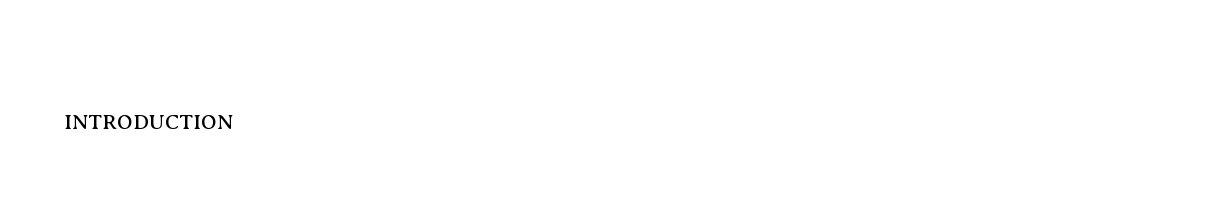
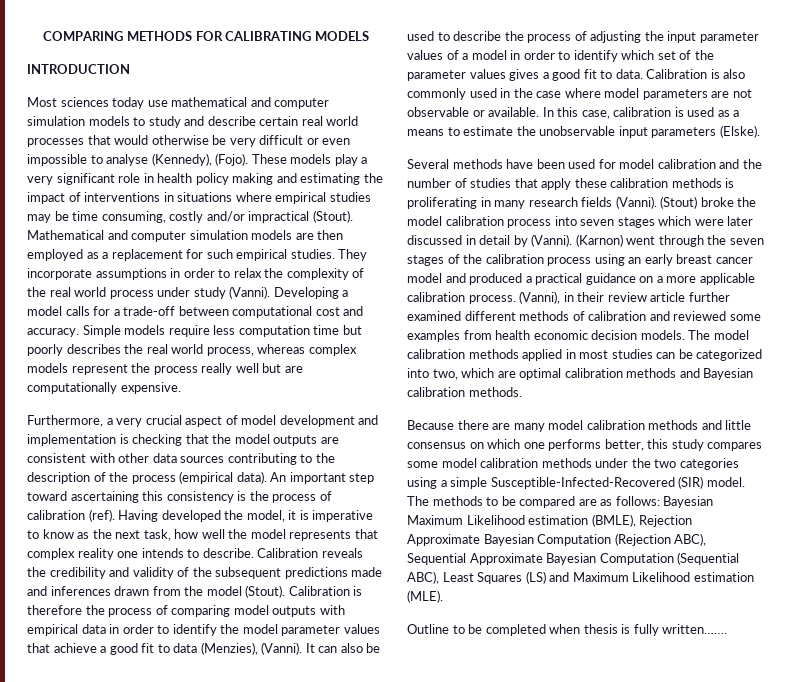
[64,115,233,129] INTRODUCTION -> [43,31,369,41] [27,64,130,74] [27,97,330,109] [27,116,359,128] [27,135,351,147] [27,153,368,166] [27,173,383,185] [27,192,371,204] [27,210,353,223] [27,230,344,242] [27,249,368,261] [27,268,365,280] [27,286,349,299] [27,306,364,318] [27,325,362,337] [27,344,357,356] [27,363,303,375] [27,382,181,394] [27,415,379,427] [27,434,339,446] [27,453,335,465] [27,471,375,484] [27,491,332,503] [27,509,374,522] [27,529,378,541] [27,548,363,560] [27,567,383,579] [27,585,363,598] [27,605,345,617] [27,624,380,636] [27,642,381,655] [407,31,759,43] [407,50,714,62] [407,69,746,81] [407,88,752,100] [407,107,740,119] [407,125,760,138] [407,159,762,169] [407,178,735,190] [407,196,757,209] [407,216,754,228] [407,234,764,247] [407,254,753,266] [407,273,755,285] [407,291,730,304] [407,311,761,321] [407,330,749,342] [407,349,763,361] [407,368,754,380] [407,387,522,397] [407,420,752,432] [407,439,763,451] [407,458,739,470] [407,476,745,489] [407,496,714,508] [407,514,693,527] [407,533,707,546] [407,552,740,565] [407,571,754,584] [407,590,443,603] [407,624,728,636] COMPARING METHODS FOR CALIBRATING MODELS // INTRODUCTION // Most sciences today use mathematical and computer simulation models to study and describe certain real world processes that would otherwise be very difficult or even impossible to analyse (Kennedy), (Fojo). These models play a very significant role in health policy making and estimating the impact of interventions in situations where empirical studies may be time consuming, costly and/or impractical (Stout). Mathematical and computer simulation models are then employed as a replacement for such empirical studies. They incorporate assumptions in order to relax the complexity of the real world process under study (Vanni). Developing a model calls for a trade-off between computational cost and accuracy. Simple models require less computation time but poorly describes the real world process, whereas complex models represent the process really well but are computationally expensive. // Furthermore, a very crucial aspect of model development and implementation is checking that the model outputs are consistent with other data sources contributing to the description of the process (empirical data). An important step toward ascertaining this consistency is the process of calibration (ref). Having developed the model, it is imperative to know as the next task, how well the model represents that complex reality one intends to describe. Calibration reveals the credibility and validity of the subsequent predictions made and inferences drawn from the model (Stout). Calibration is therefore the process of comparing model outputs with empirical data in order to identify the model parameter values that achieve a good fit to data (Menzies), (Vanni). It can also be used to describe the process of adjusting the input parameter values of a model in order to identify which set of the parameter values gives a good fit to data. Calibration is also commonly used in the case where model parameters are not observable or available. In this case, calibration is used as a means to estimate the unobservable input parameters (Elske). // Several methods have been used for model calibration and the number of studies that apply these calibration methods is proliferating in many research fields (Vanni). (Stout) broke the model calibration process into seven stages which were later discussed in detail by (Vanni). (Karnon) went through the seven stages of the calibration process using an early breast cancer model and produced a practical guidance on a more applicable calibration process. (Vanni), in their review article further examined different methods of calibration and reviewed some examples from health economic decision models. The model calibration methods applied in most studies can be categorized into two, which are optimal calibration methods and Bayesian calibration methods. // Because there are many model calibration methods and little consensus on which one performs better, this study compares some model calibration methods under the two categories using a simple Susceptible-Infected-Recovered (SIR) model. The methods to be compared are as follows: Bayesian Maximum Likelihood estimation (BMLE), Rejection Approximate Bayesian Computation (Rejection ABC), Sequential Approximate Bayesian Computation (Sequential ABC), Least Squares (LS) and Maximum Likelihood estimation (MLE). // Outline to be completed when thesis is fully written…….

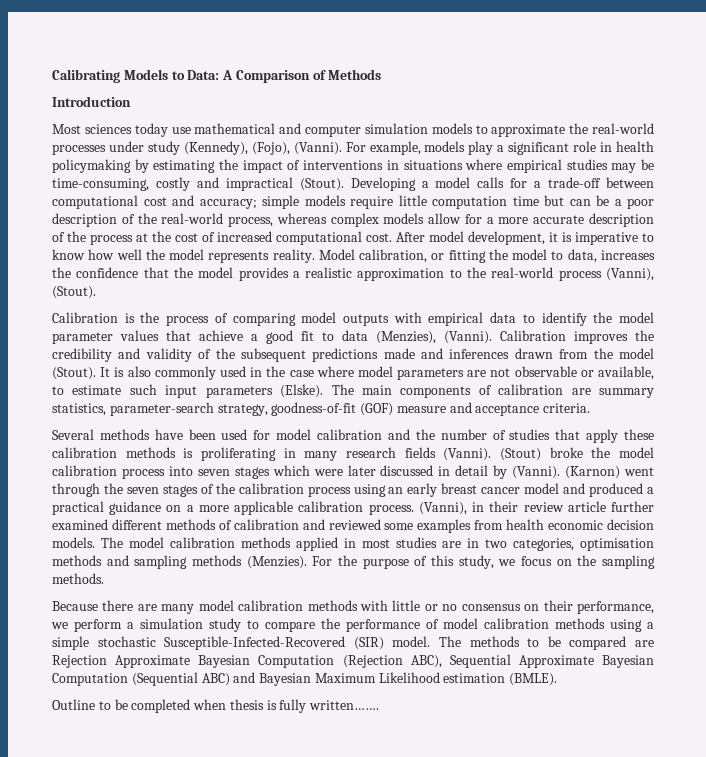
[43,31,369,41] [27,64,130,74] COMPARING METHODS FOR CALIBRATING MODELS // INTRODUCTION -> [52,69,382,83] [52,96,131,107] Calibrating Models to Data: A Comparison of Methods // Introduction
[148,116,359,128] [27,135,351,147] [27,153,287,166] study and describe certain real world processes that would otherwise be very difficult or even impossible to analyse (Kennedy), (Fojo). These -> [491,123,654,137] [52,141,421,155] approximate the real-world processes under study (Kennedy), (Fojo), (Vanni). For example,
[27,176,53,185] very -> (505, 148) none
[195,173,297,185] policy making and -> [52,159,149,173] policymaking by
[72,210,353,223] [27,230,344,242] [27,249,368,261] [27,268,365,280] [27,286,271,299] time consuming, costly and/or impractical (Stout). Mathematical and computer simulation models are then employed as a replacement for such empirical studies. They incorporate assumptions in order to relax the complexity of the real world process under study (Vanni). -> [52,177,344,191] time-consuming, costly and impractical (Stout).
[27,325,121,337] accuracy. Simple -> [199,195,299,209] accuracy; simple
[213,325,236,335] less -> [398,195,427,206] little
[27,344,357,356] [27,363,303,375] [27,382,181,394] [27,415,379,427] [27,434,339,446] [27,453,335,465] [27,471,375,484] [27,491,332,503] [27,509,285,522] poorly describes the real world process, whereas complex models represent the process really well but are computationally expensive. // Furthermore, a very crucial aspect of model development and implementation is checking that the model outputs are consistent with other data sources contributing to the description of the process (empirical data). An important step toward ascertaining this consistency is the process of calibration (ref). Having developed the model, -> [569,195,654,209] [52,213,654,227] [52,231,545,245] can be a poor description of the real-world process, whereas complex models allow for a more accurate description of the process at the cost of increased computational cost. After model development,
[77,529,171,541] as the next task, -> (85, 254) none
[354,529,378,539] [27,548,363,560] that complex reality one intends to describe. Calibration reveals -> [272,249,655,263] [52,267,655,281] [52,286,96,299] [52,312,654,326] [52,330,628,344] reality. Model calibration, or fitting the model to data, increases the confidence that the model provides a realistic approximation to the real-world process (Vanni), (Stout). // Calibration is the process of comparing model outputs with empirical data to identify the model parameter values that achieve a good fit to data (Menzies), (Vanni). Calibration improves
[288,586,363,596] [27,605,345,617] [27,624,380,636] [27,642,381,655] [407,31,759,43] [407,50,714,62] [407,69,708,81] Calibration is therefore the process of comparing model outputs with empirical data in order to identify the model parameter values that achieve a good fit to data (Menzies), (Vanni). It can also be used to describe the process of adjusting the input parameter values of a model in order to identify which set of the parameter values gives a good fit to data. Calibration -> [100,367,111,377] It
[488,107,740,119] [407,125,760,138] available. In this case, calibration is used as a means to estimate the unobservable input parameters (Elske). -> [598,366,654,380] [52,384,654,398] [52,402,591,416] available, to estimate such input parameters (Elske). The main components of calibration are summary statistics, parameter-search strategy, goodness-of-fit (GOF) measure and acceptance criteria.
[656,349,763,361] [407,368,754,380] [407,387,465,397] can be categorized into two, which are optimal calibration methods and Bayesian calibration -> [442,538,654,551] [52,555,655,569] are in two categories, optimisation methods and sampling methods (Menzies). For the purpose of this study, we focus on the sampling
[701,420,752,430] [407,439,763,451] [407,458,739,470] and little consensus on which one performs better, this study compares some model calibration methods under the two categories -> [359,600,655,614] [51,618,605,632] with little or no consensus on their performance, we perform a simulation study to compare the performance of model calibration methods
(488, 483) none -> [97,636,156,647] stochastic
[600,496,714,508] [407,514,636,527] as follows: Bayesian Maximum Likelihood estimation (BMLE), -> (655, 643) none
[407,571,754,584] [407,590,443,603] ABC), Least Squares (LS) and Maximum Likelihood estimation (MLE). -> [201,672,558,686] ABC) and Bayesian Maximum Likelihood estimation (BMLE).

